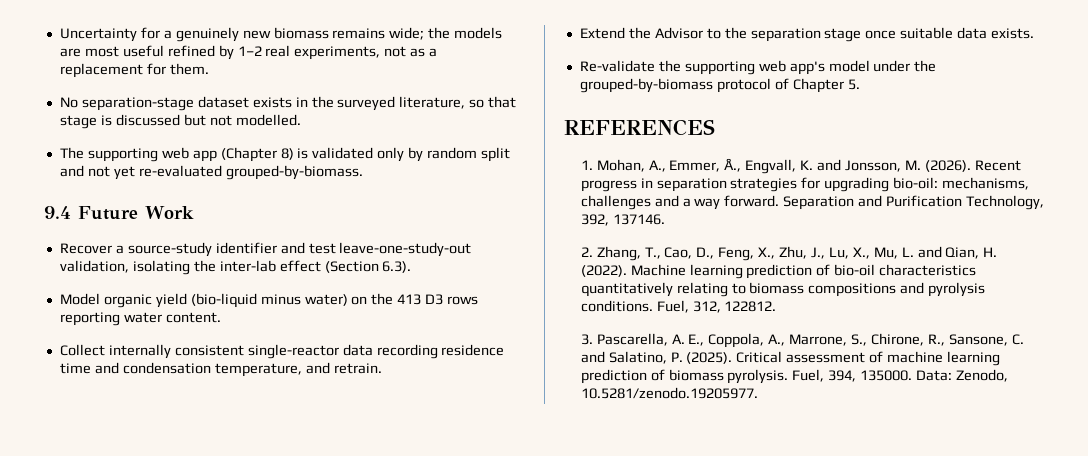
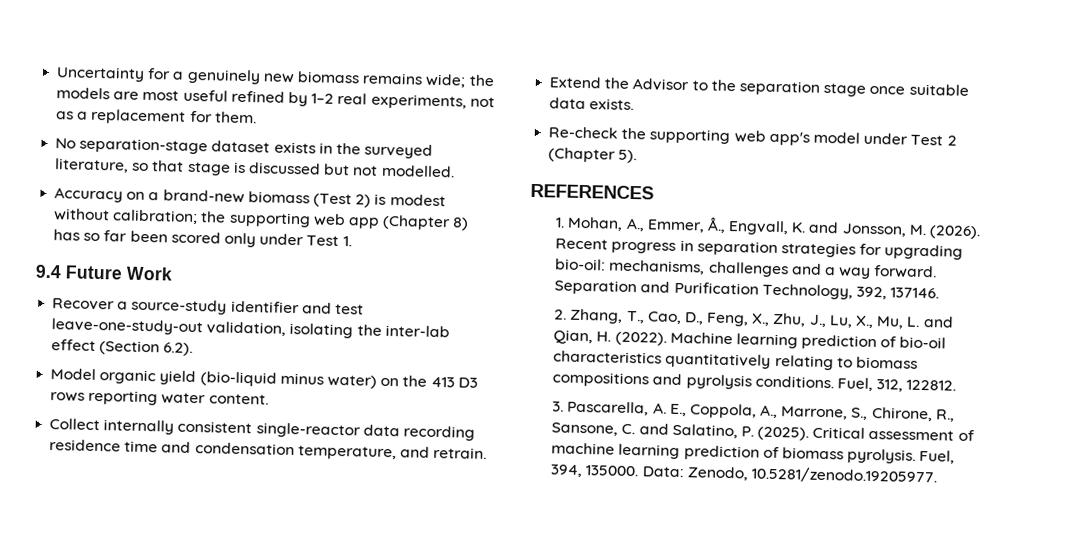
[59,147,84,159] The -> [54,187,446,208] [53,208,227,225] Accuracy on a brand-new biomass (Test 2) is modest without calibration; the
[297,147,511,162] [59,165,363,180] is validated only by random split and not yet re-evaluated grouped-by-biomass. -> [53,229,352,248] has so far been scored only under Test 1.
[382,261,412,273] 6.3). -> [163,342,194,357] 6.2).
[579,60,655,72] Re-validate -> [548,126,619,139] Re-check
[914,60,937,72] [579,78,860,93] the grouped-by-biomass protocol of Chapter 5. -> [910,134,957,146] [548,147,638,164] Test 2 (Chapter 5).

